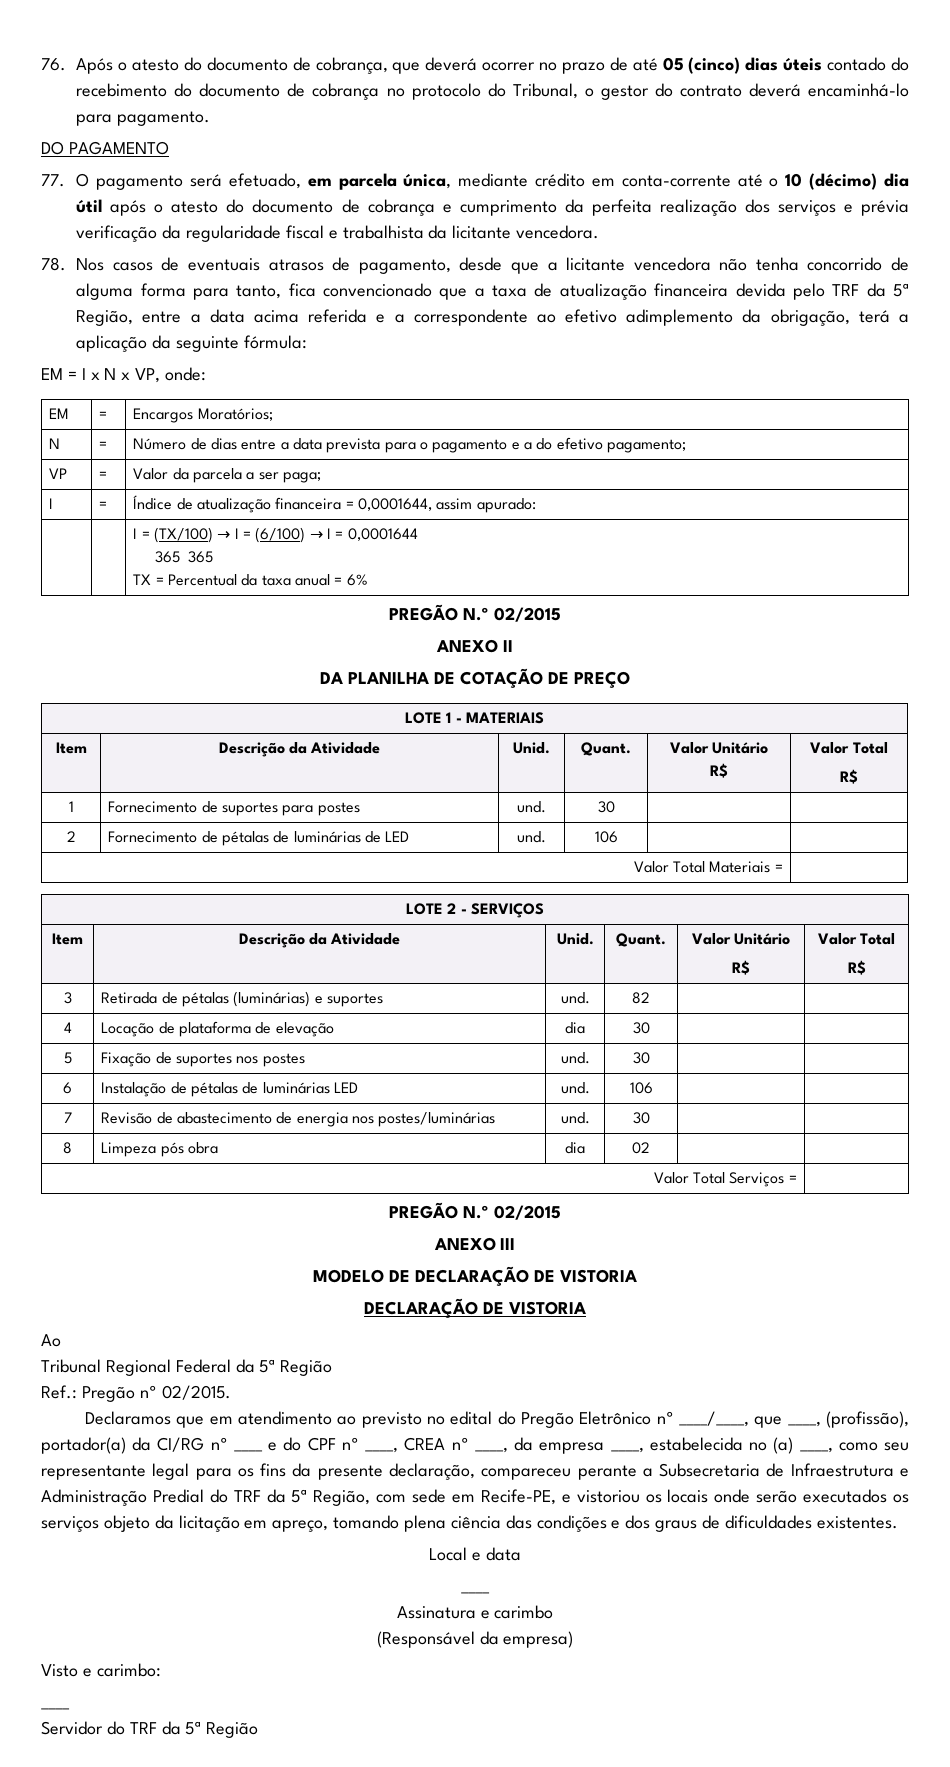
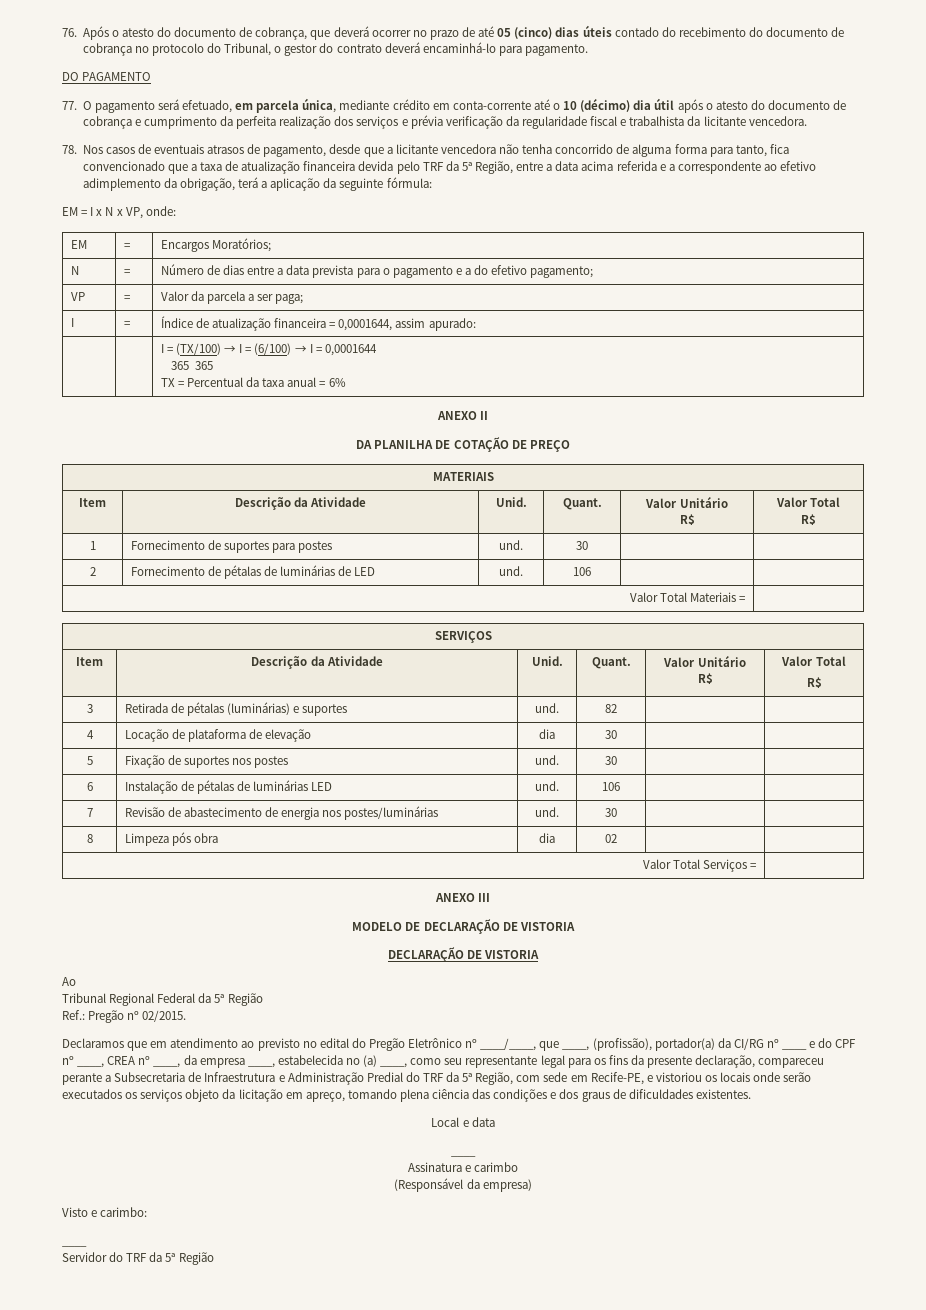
[389,604,561,622] // PREGÃO N.º 02/2015 -> (346, 382) none
[405,712,462,724] LOTE 1 - -> (570, 446) none
[406,903,467,915] LOTE 2 - -> (746, 599) none
[389,1202,561,1220] // PREGÃO N.º 02/2015 -> (757, 866) none

